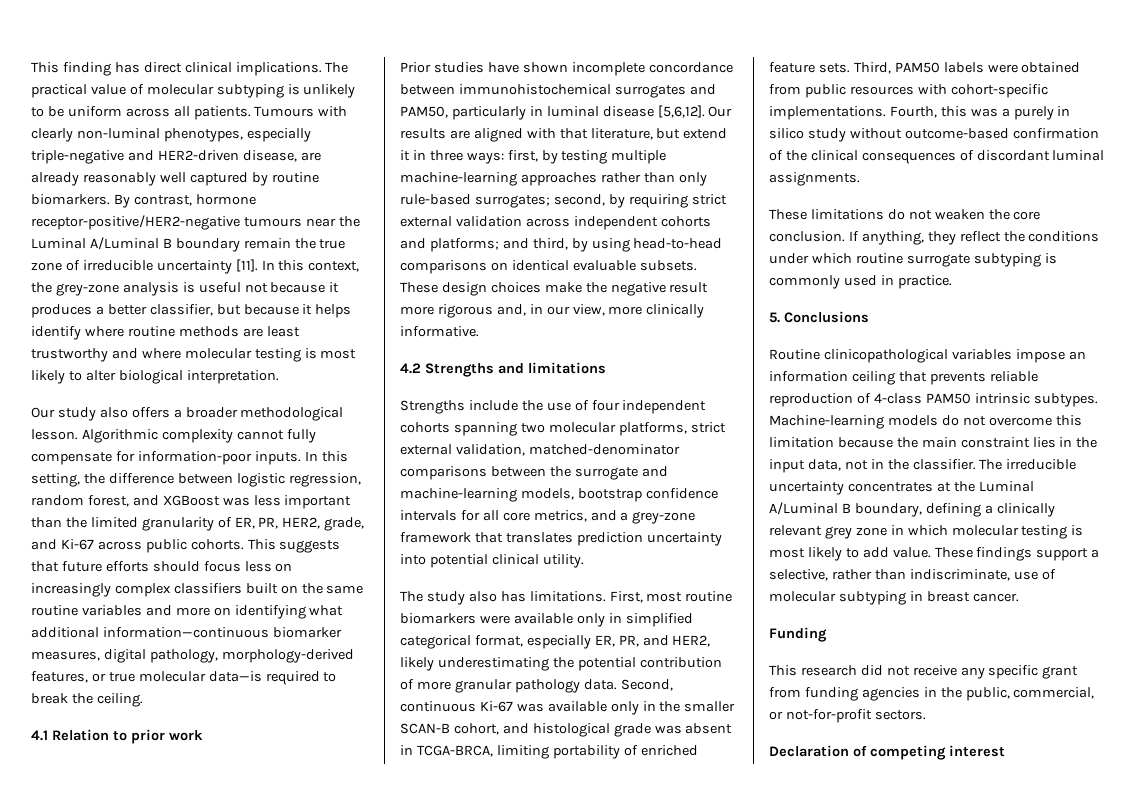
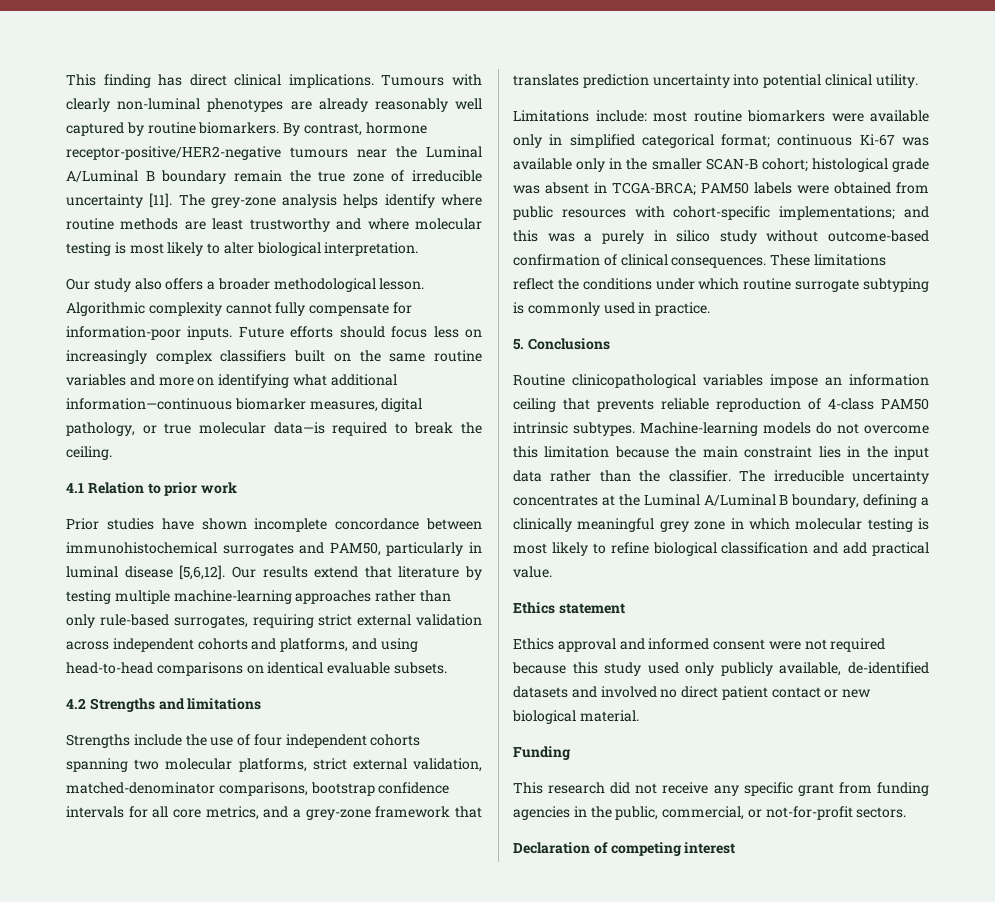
[325,62,349,73] [31,84,356,98] [31,106,348,120] [31,128,311,142] [31,150,297,164] The practical value of molecular subtyping is unlikely to be uniform across all patients. Tumours with clearly non-luminal phenotypes, especially triple-negative and HER2-driven disease, -> [381,74,482,86] [66,98,284,112] Tumours with clearly non-luminal phenotypes
[261,260,360,272] [31,282,340,296] [31,304,313,318] In this context, the grey-zone analysis is useful not because it produces a better classifier, but because it -> [178,194,338,208] The grey-zone analysis
[304,451,348,462] [31,473,361,487] [31,495,352,509] [31,517,365,531] [31,539,341,553] [31,561,102,572] In this setting, the difference between logistic regression, random forest, and XGBoost was less important than the limited granularity of ER, PR, HER2, grade, and Ki-67 across public cohorts. This suggests that future -> [238,327,284,338] Future
[221,649,354,663] [31,671,88,683] morphology-derived features, -> (135, 429) none
[449,128,728,142] [400,150,538,164] are aligned with that literature, but extend it in three ways: first, -> [314,566,460,578] extend that literature
[474,194,625,208] surrogates; second, by -> [173,615,248,628] surrogates,
[429,238,588,252] platforms; and third, by -> [280,638,377,652] platforms, and
[400,282,709,296] [400,304,705,318] [400,326,479,337] These design choices make the negative result more rigorous and, in our view, more clinically informative. -> (447, 668) none
[400,466,668,480] [400,488,574,502] comparisons between the surrogate and machine-learning models, -> [218,782,308,796] comparisons,
[400,591,643,605] The study also has limitations. First, -> [513,110,647,122] Limitations include:
[474,635,711,649] [400,657,722,671] [400,679,673,693] format, especially ER, PR, and HER2, likely underestimating the potential contribution of more granular pathology data. Second, -> [721,134,771,148] format;
[453,723,529,735] cohort, and -> [761,158,808,172] cohort;
[416,745,698,759] [769,62,891,74] TCGA-BRCA, limiting portability of enriched feature sets. Third, -> [612,182,696,196] TCGA-BRCA;
[769,106,937,120] implementations. Fourth, -> [779,206,929,220] implementations; and
[785,150,1105,164] [769,172,860,186] [769,209,1041,220] [769,231,956,245] the clinical consequences of discordant luminal assignments. // These limitations do not weaken the core conclusion. If anything, they -> [620,254,886,268] clinical consequences. These limitations
[807,459,884,471] data, not in -> [513,470,631,482] data rather than
[769,525,822,536] relevant -> [577,518,655,532] meaningful
[862,547,1100,561] [769,569,1056,581] [769,591,1019,605] add value. These findings support a selective, rather than indiscriminate, use of molecular subtyping in breast cancer. -> [610,542,929,556] [513,566,552,578] [513,602,625,614] [513,638,886,652] [512,662,929,676] [513,686,872,700] [512,710,639,724] refine biological classification and add practical value. // Ethics statement // Ethics approval and informed consent were not required because this study used only publicly available, de-identified datasets and involved no direct patient contact or new biological material.

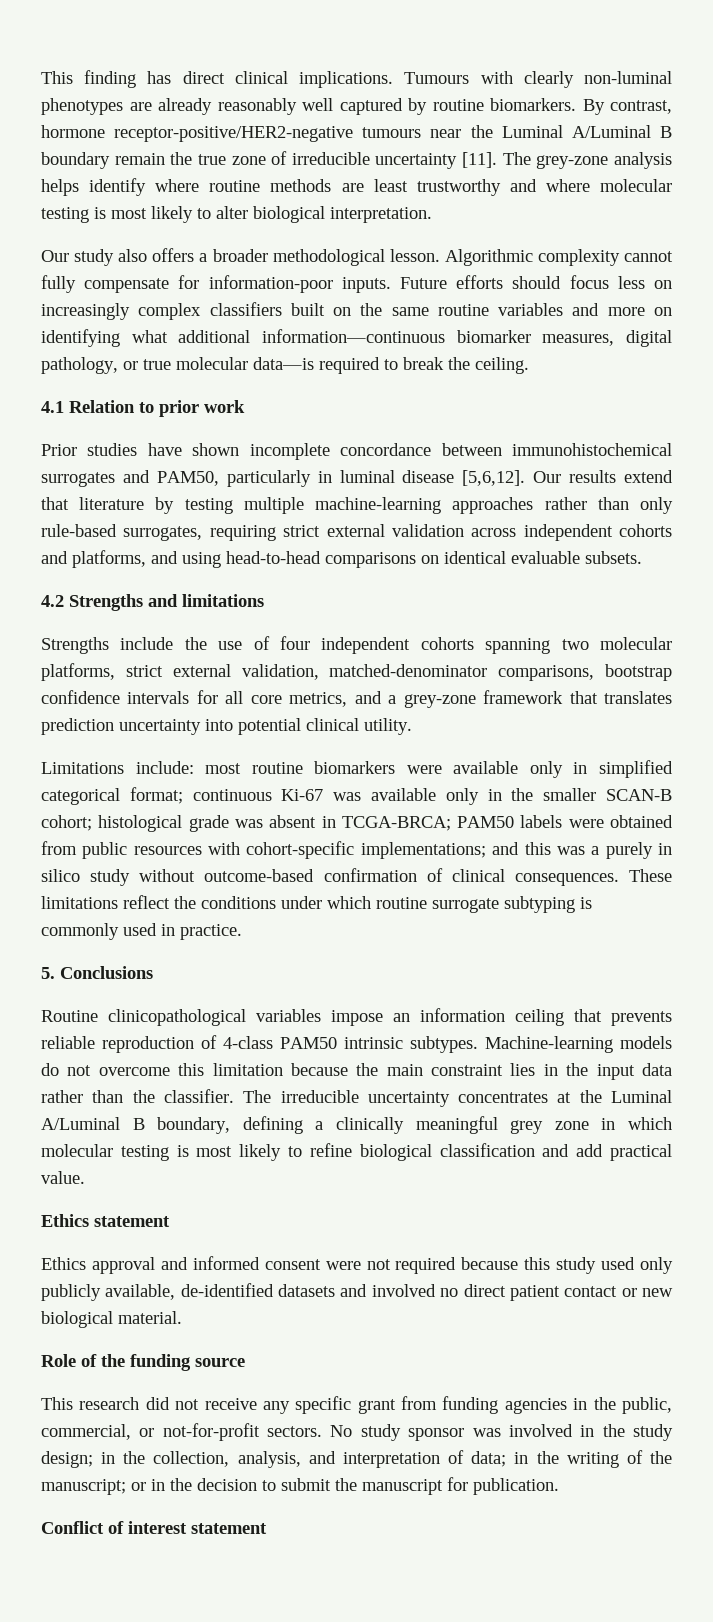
[513,746,571,760] Funding -> [41,1354,245,1371] Role of the funding source
[513,842,736,856] // Declaration of competing interest -> [330,1424,674,1441] [41,1450,672,1468] [41,1477,559,1495] [41,1521,267,1534] No study sponsor was involved in the study design; in the collection, analysis, and interpretation of data; in the writing of the manuscript; or in the decision to submit the manuscript for publication. // Conflict of interest statement

